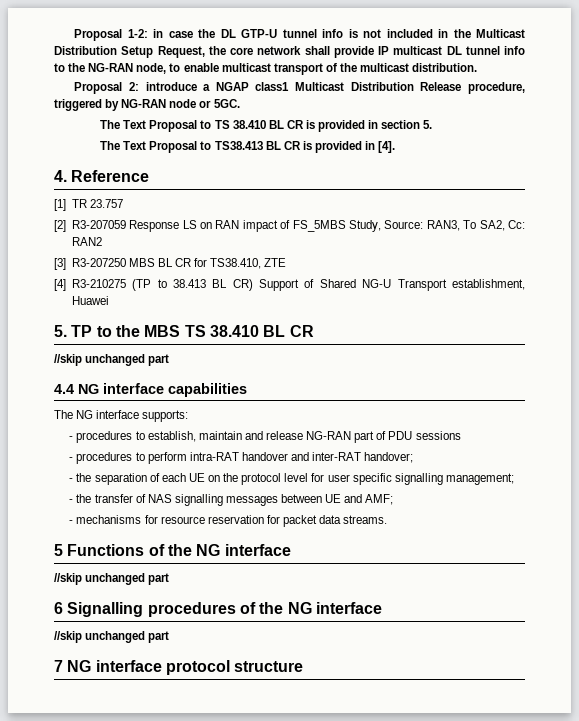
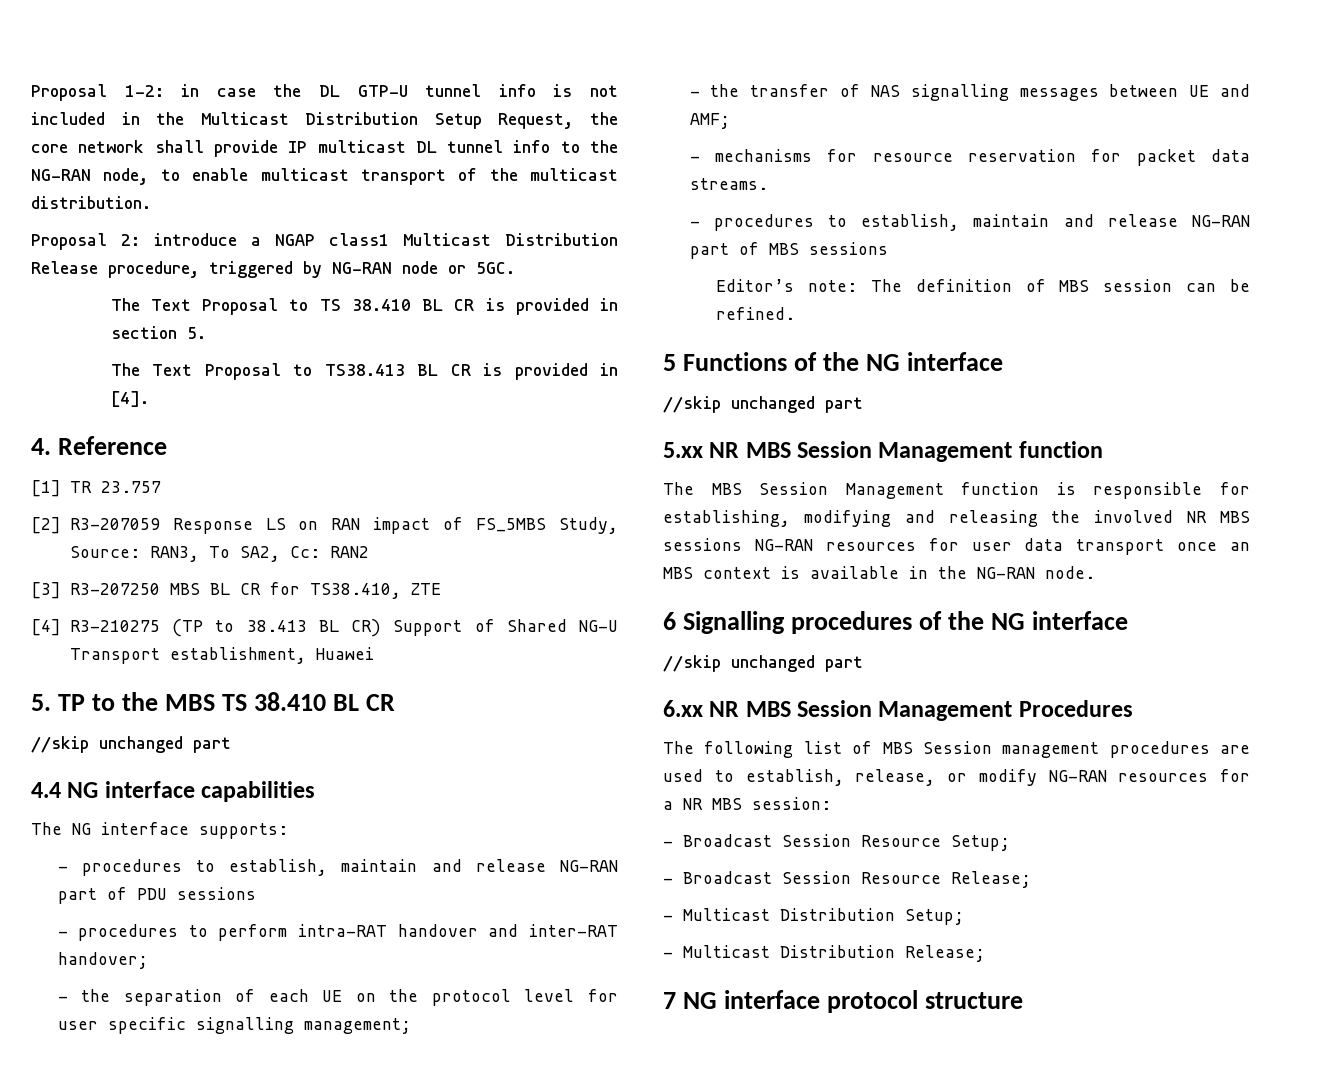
(388, 519) none -> [689,214,1250,231] [689,242,888,259] [716,279,1250,292] [716,307,796,320] // - procedures to establish, maintain and release NG-RAN part of MBS sessions // Editor’s note: The definition of MBS session can be refined.
(170, 579) none -> [663,441,1103,462] [663,482,1250,499] [663,510,1250,527] [663,538,1250,555] [663,566,1095,579] // 5.xx NR MBS Session Management function // The MBS Session Management function is responsible for establishing, modifying and releasing the involved NR MBS sessions NG-RAN resources for user data transport once an MBS context is available in the NG-RAN node.
(170, 637) none -> [663,700,1133,721] [663,741,1250,758] [663,769,1250,786] [663,797,831,810] [663,834,1010,851] [663,871,1031,888] [663,908,964,925] [663,945,985,962] // 6.xx NR MBS Session Management Procedures // The following list of MBS Session management procedures are used to establish, release, or modify NG-RAN resources for a NR MBS session: // - Broadcast Session Resource Setup; // - Broadcast Session Resource Release; // - Multicast Distribution Setup; // - Multicast Distribution Release;

